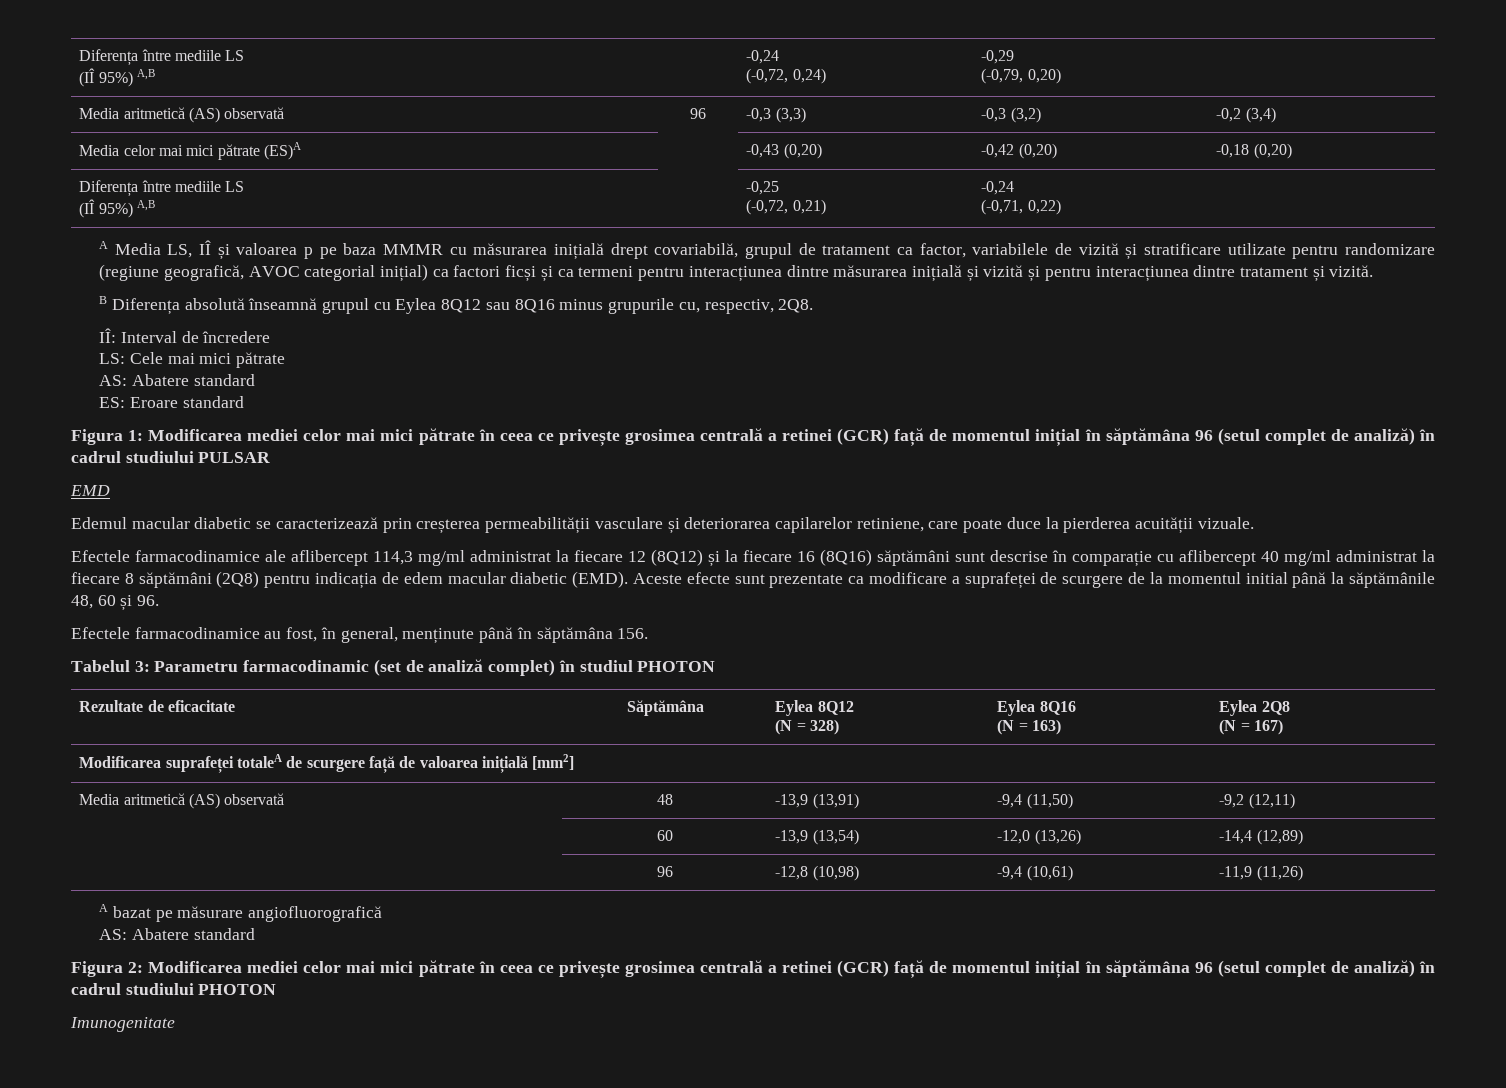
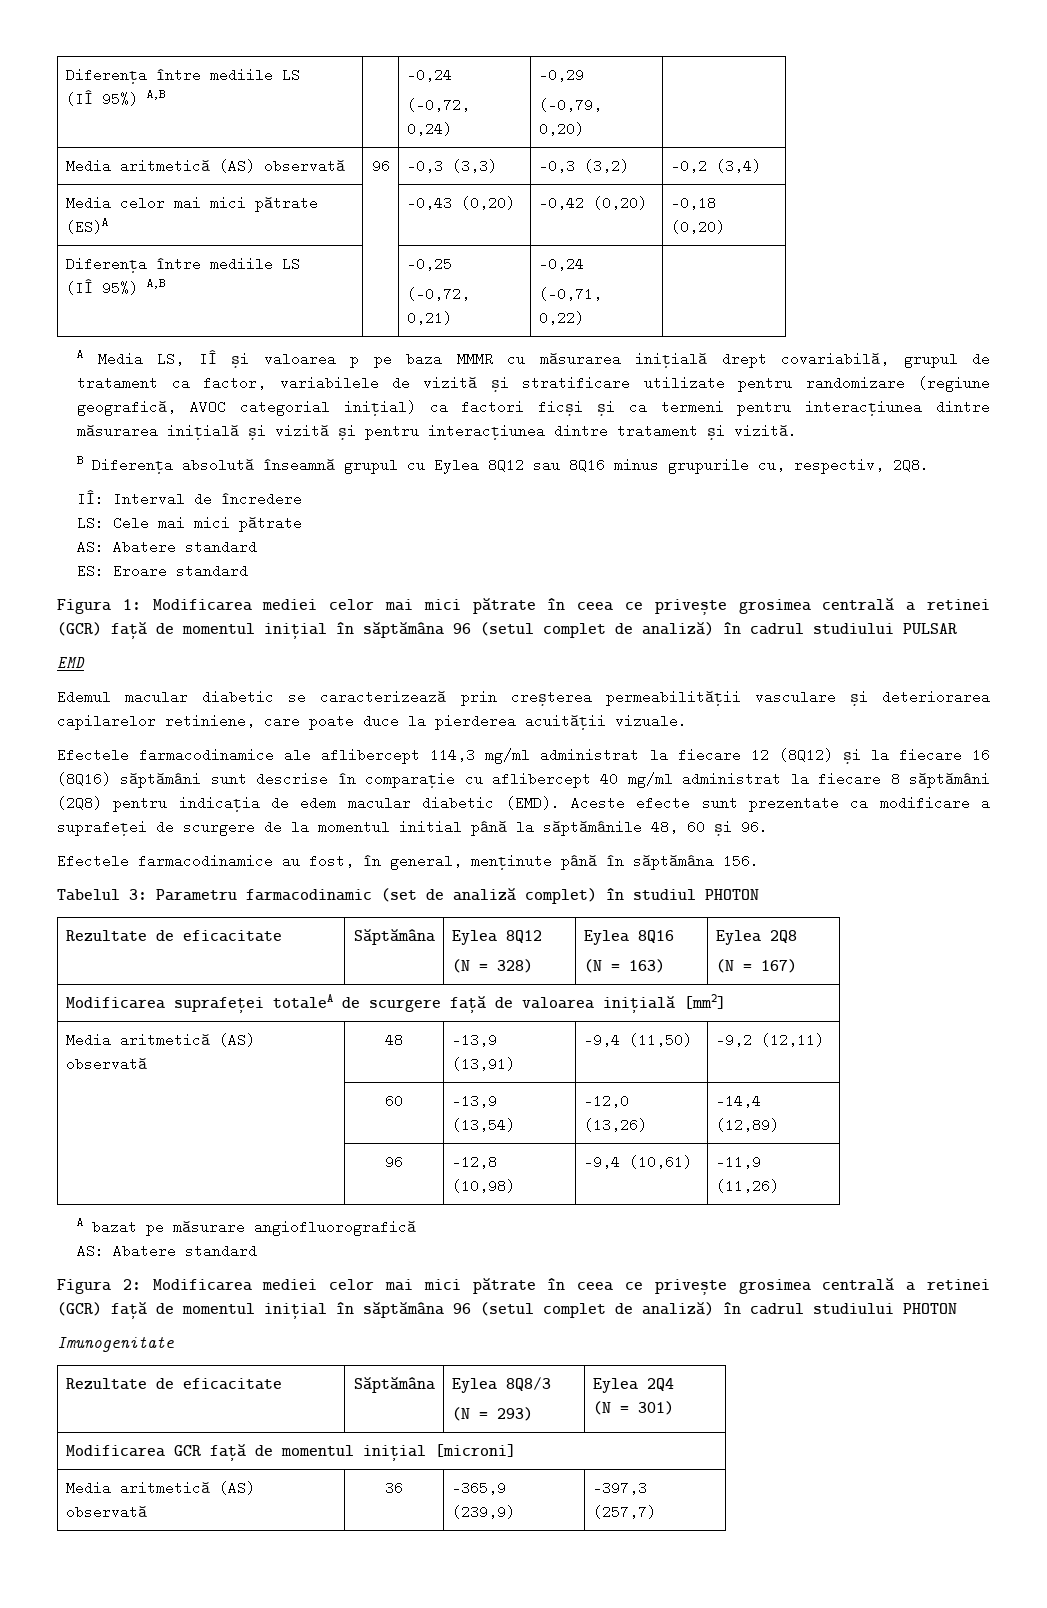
(175, 1024) none -> [65,1378,282,1390] [353,1377,435,1393] [451,1377,551,1393] [451,1407,533,1421] [592,1378,674,1393] [592,1401,674,1415] [65,1444,516,1461] [65,1481,255,1495] [65,1505,147,1519] [385,1481,403,1495] [451,1481,506,1495] [451,1505,515,1519] [592,1481,647,1495] [592,1505,656,1519] // Rezultate de eficacitate | Săptămâna | Eylea 8Q8/3 // (N = 293) | Eylea 2Q4 // (N = 301) // Modificarea GCR față de momentul inițial [microni] // Media aritmetică (AS) observată | 36 | -365,9 (239,9) | -397,3 (257,7)

